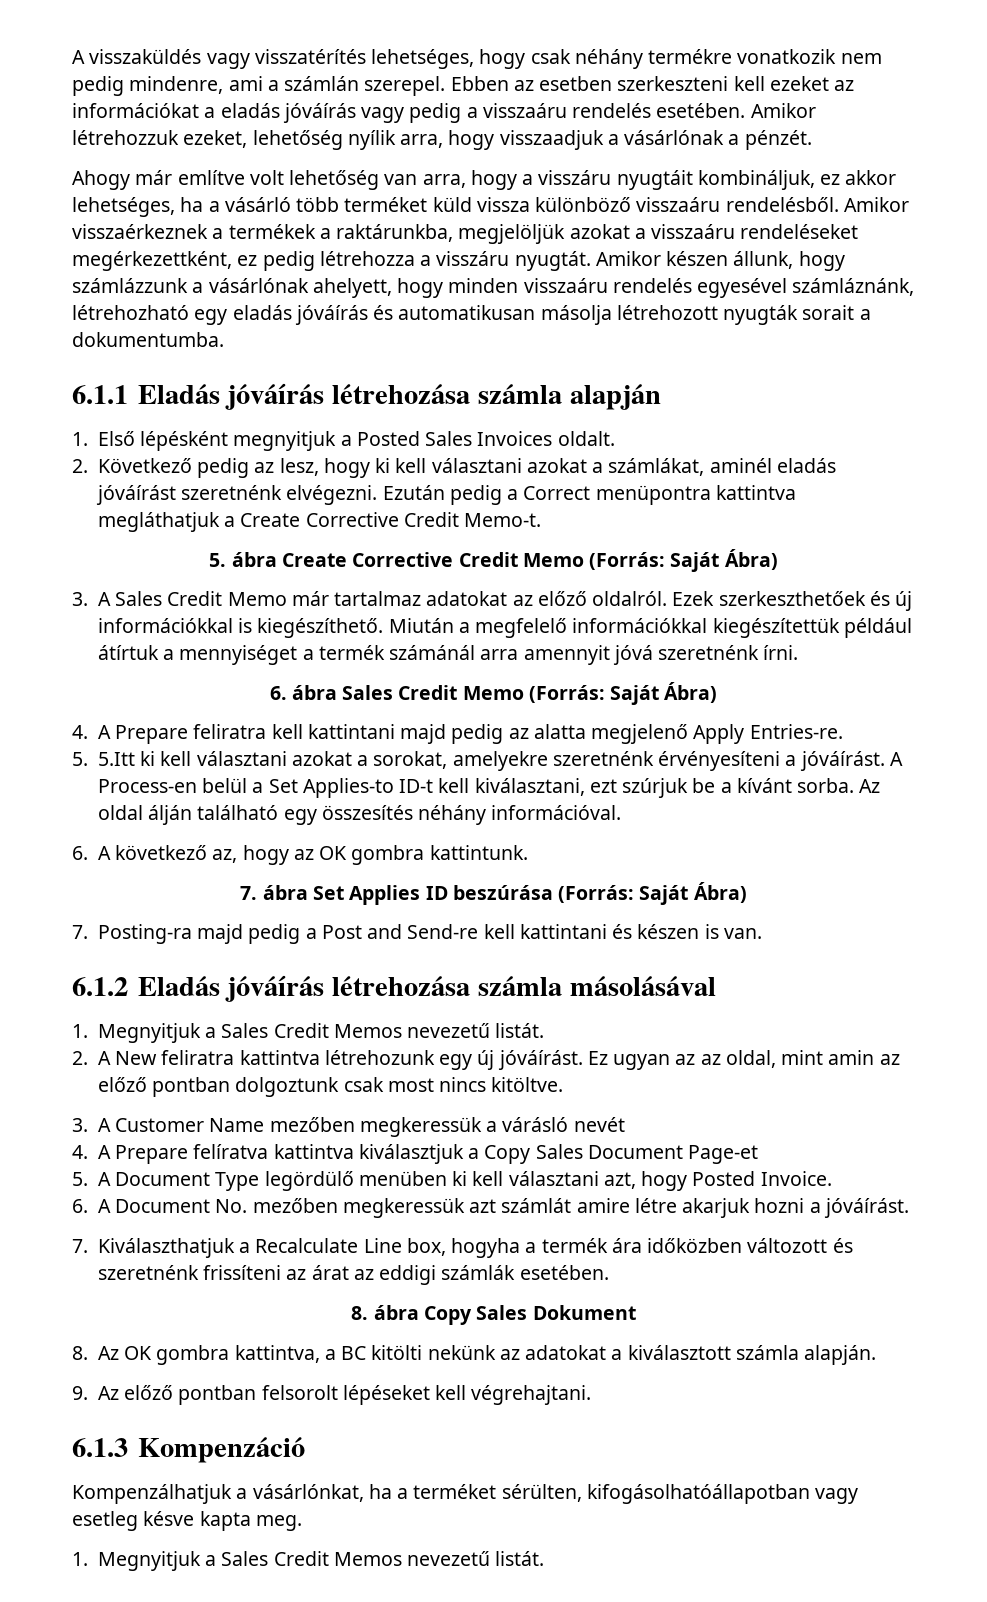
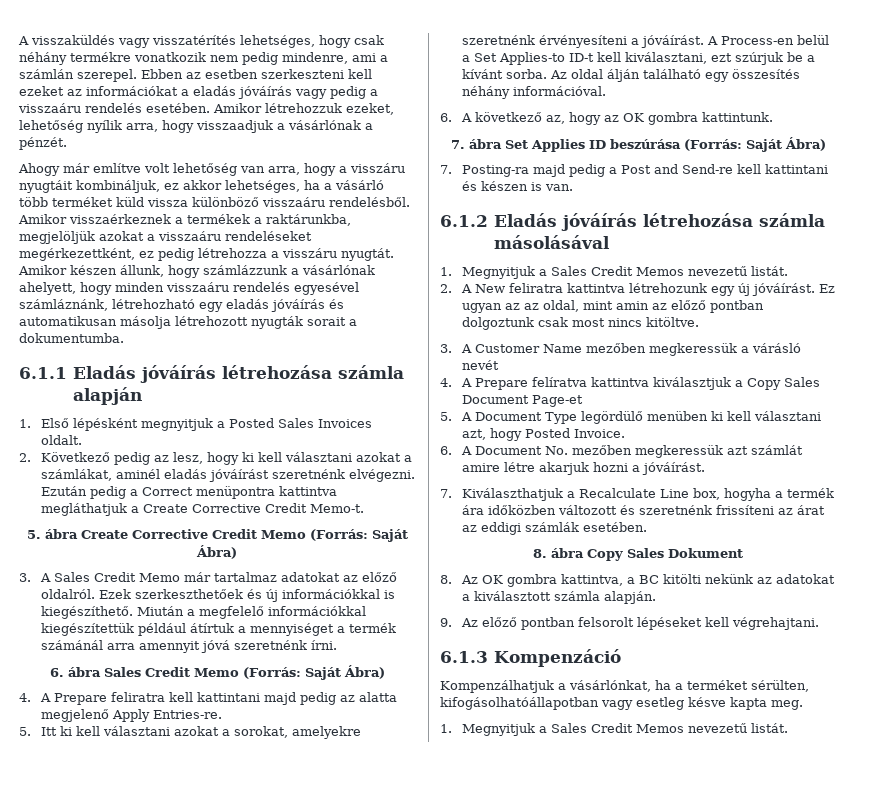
[97,752,135,766] 5.Itt -> [40,727,57,736] Itt

